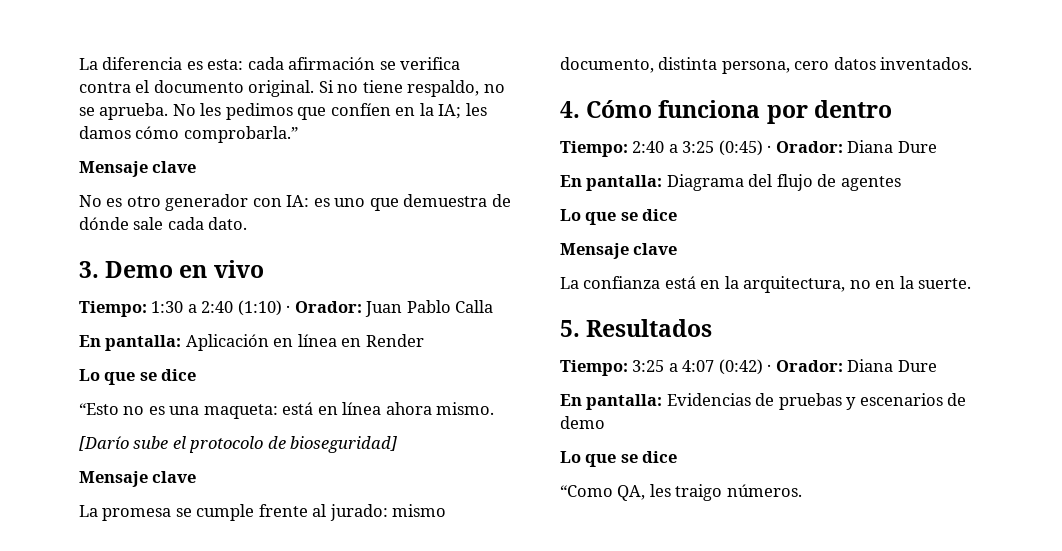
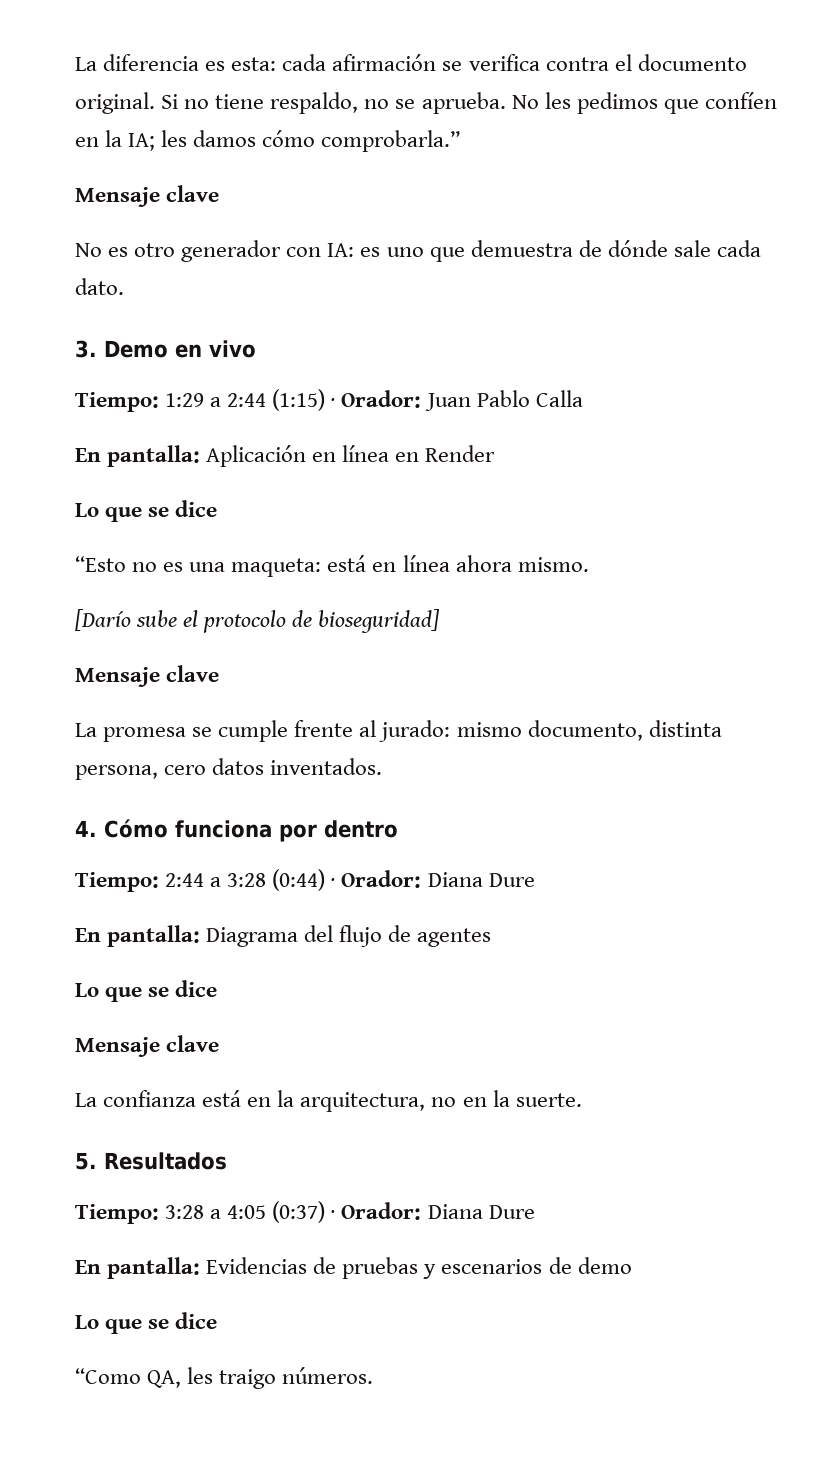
[151,300,282,316] 1:30 a 2:40 (1:10) -> [165,389,326,411] 1:29 a 2:44 (1:15)
[632,140,763,156] 2:40 a 3:25 (0:45) -> [165,869,326,891] 2:44 a 3:28 (0:44)
[632,359,763,375] 3:25 a 4:07 (0:42) -> [165,1201,326,1223] 3:28 a 4:05 (0:37)

